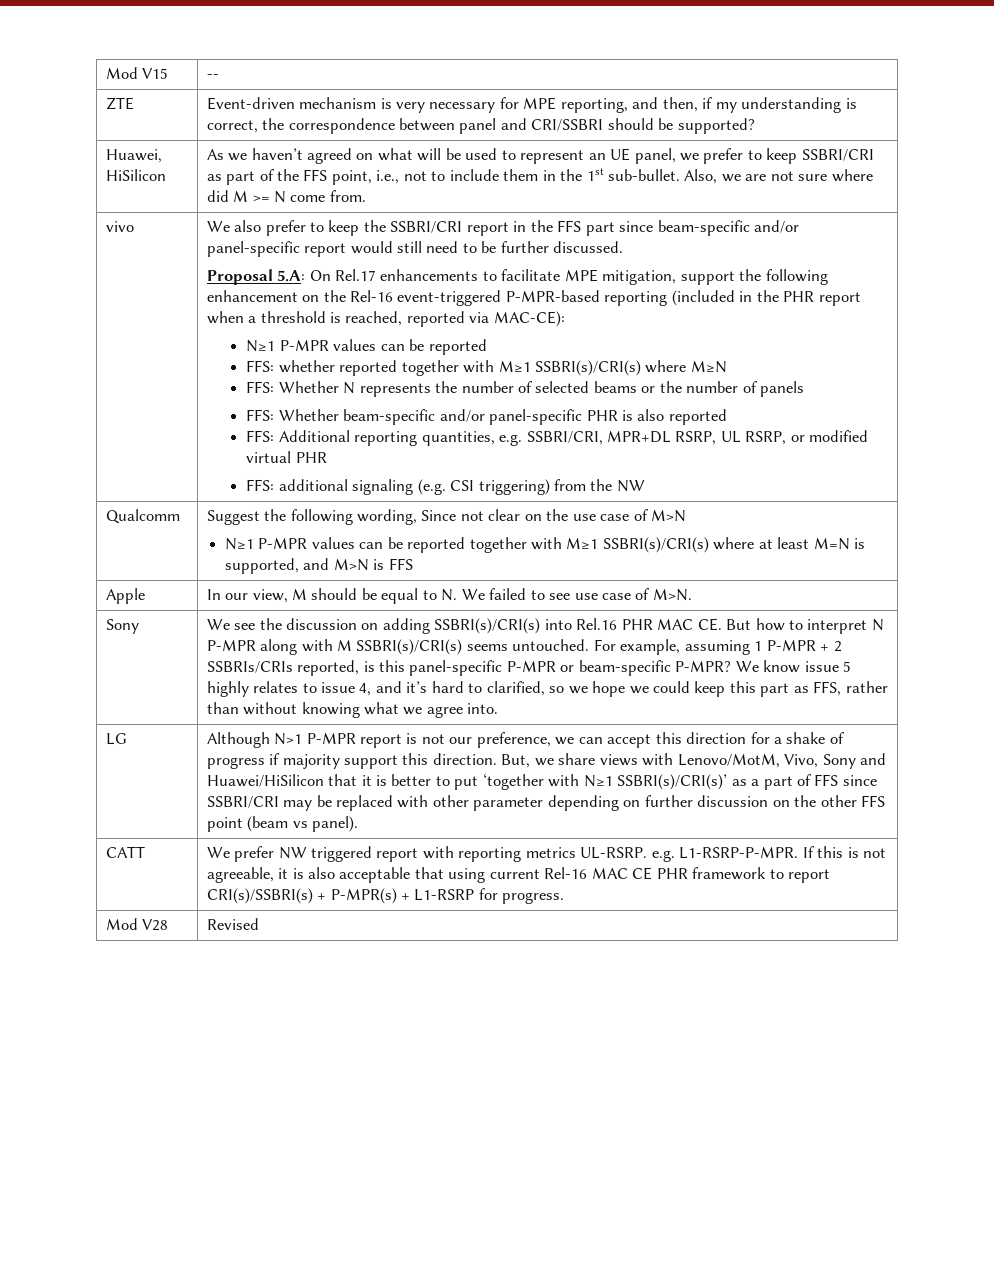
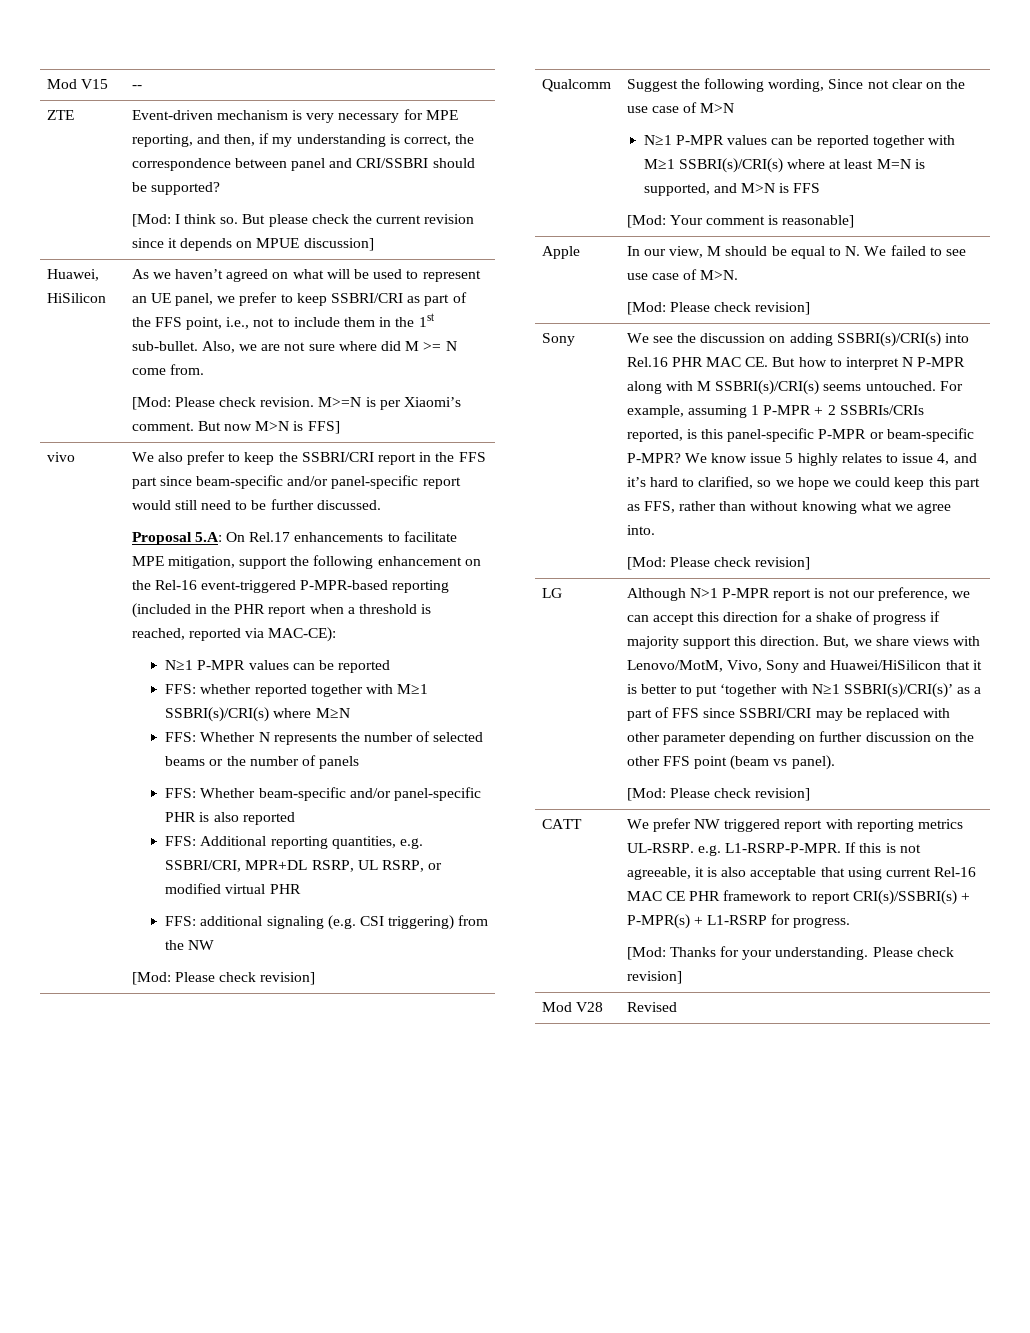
(755, 126) none -> [131,214,475,227] [131,238,374,251] // [Mod: I think so. But please check the current revision since it depends on MPUE discussion]
(366, 196) none -> [131,397,461,410] [131,421,340,434] // [Mod: Please check revision. M>=N is per Xiaomi’s comment. But now M>N is FFS]
(645, 486) none -> [131,972,316,985] // [Mod: Please check revision]
(413, 564) none -> [626,215,855,228] // [Mod: Your comment is reasonable]
(692, 595) none -> [626,302,811,315] // [Mod: Please check revision]
(499, 708) none -> [626,557,811,570] // [Mod: Please check revision]
(358, 824) none -> [626,788,811,801] // [Mod: Please check revision]
(565, 898) none -> [626,946,954,960] [626,971,682,984] // [Mod: Thanks for your understanding. Please check revision]

